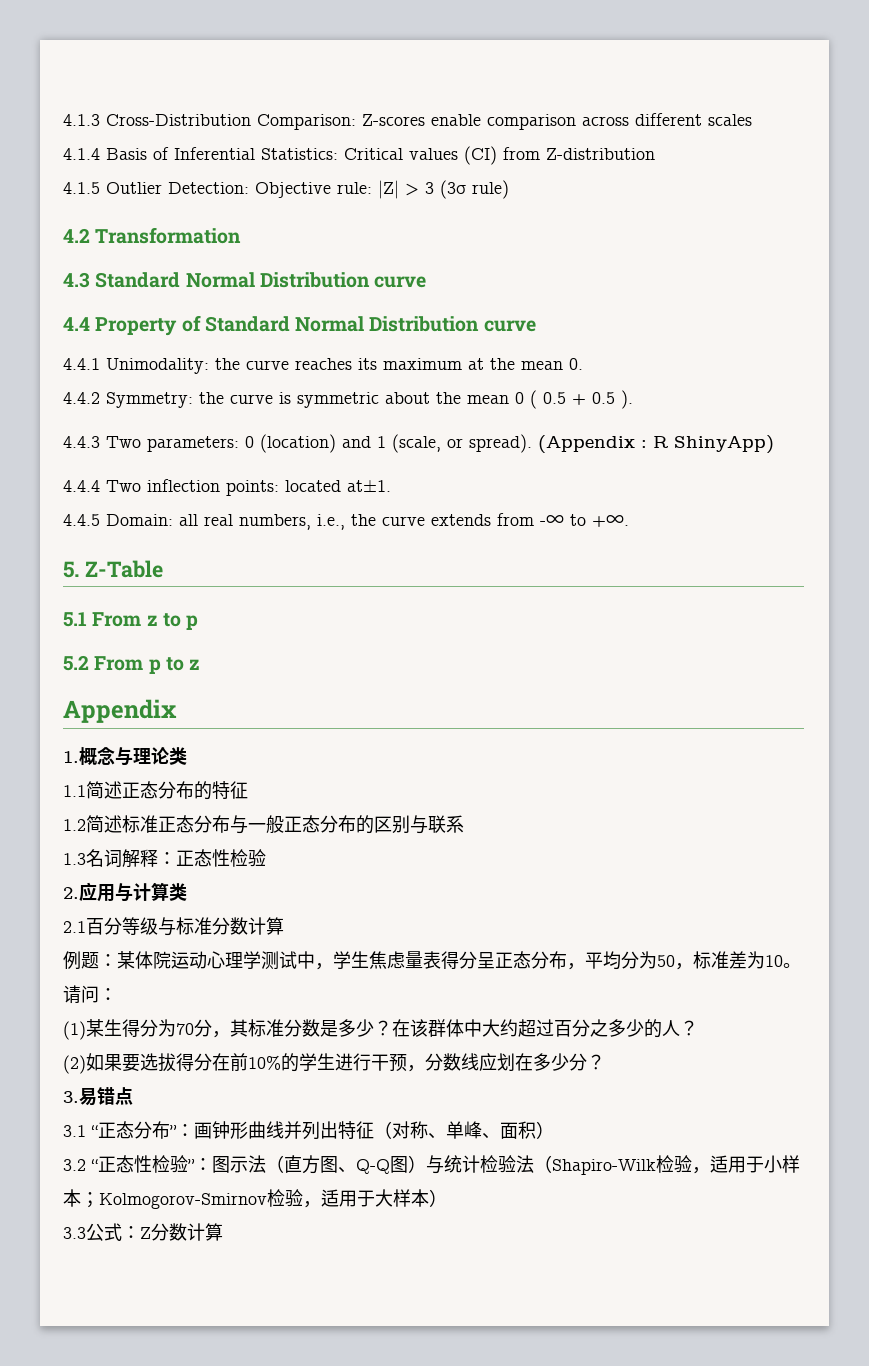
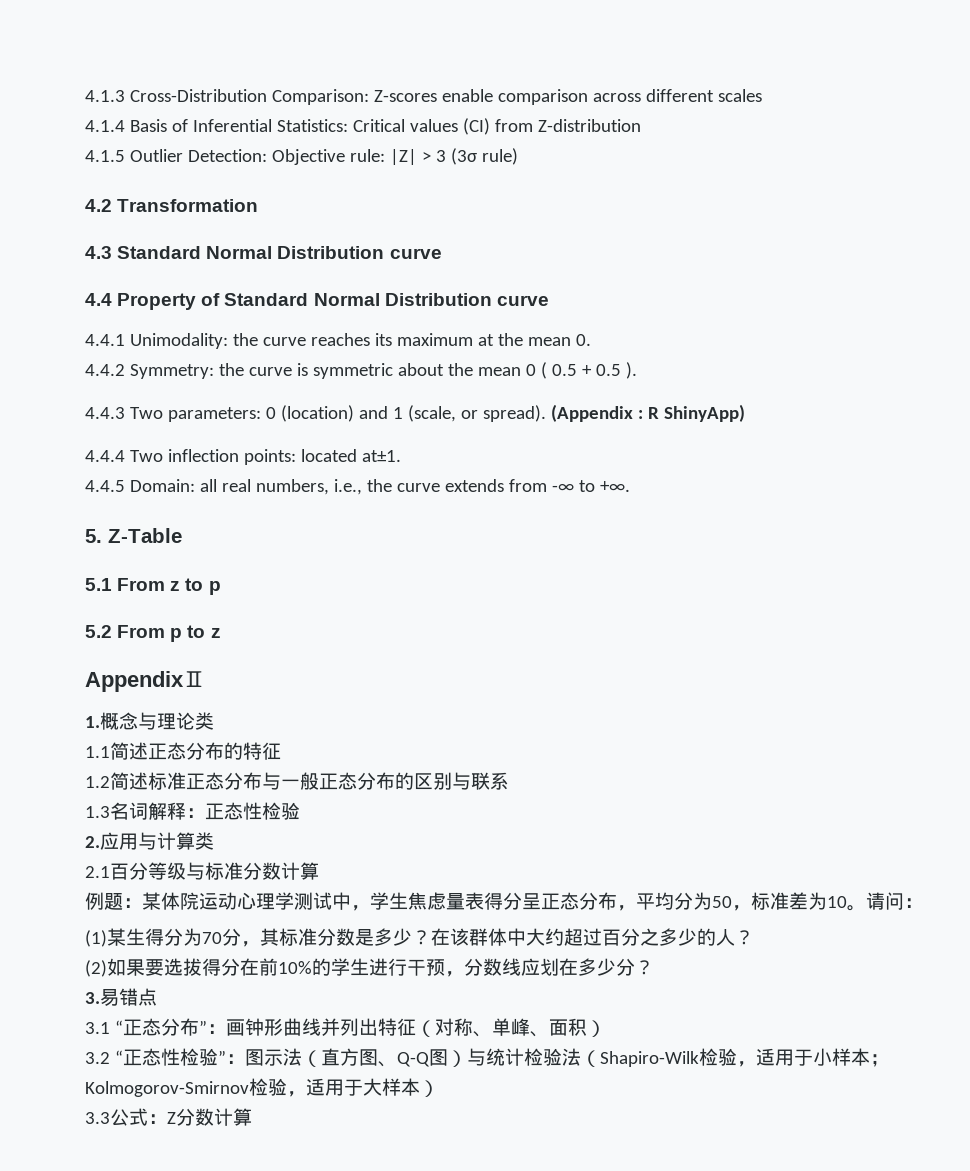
[63,699,177,723] Appendix -> [85,671,205,692] AppendixⅡ

